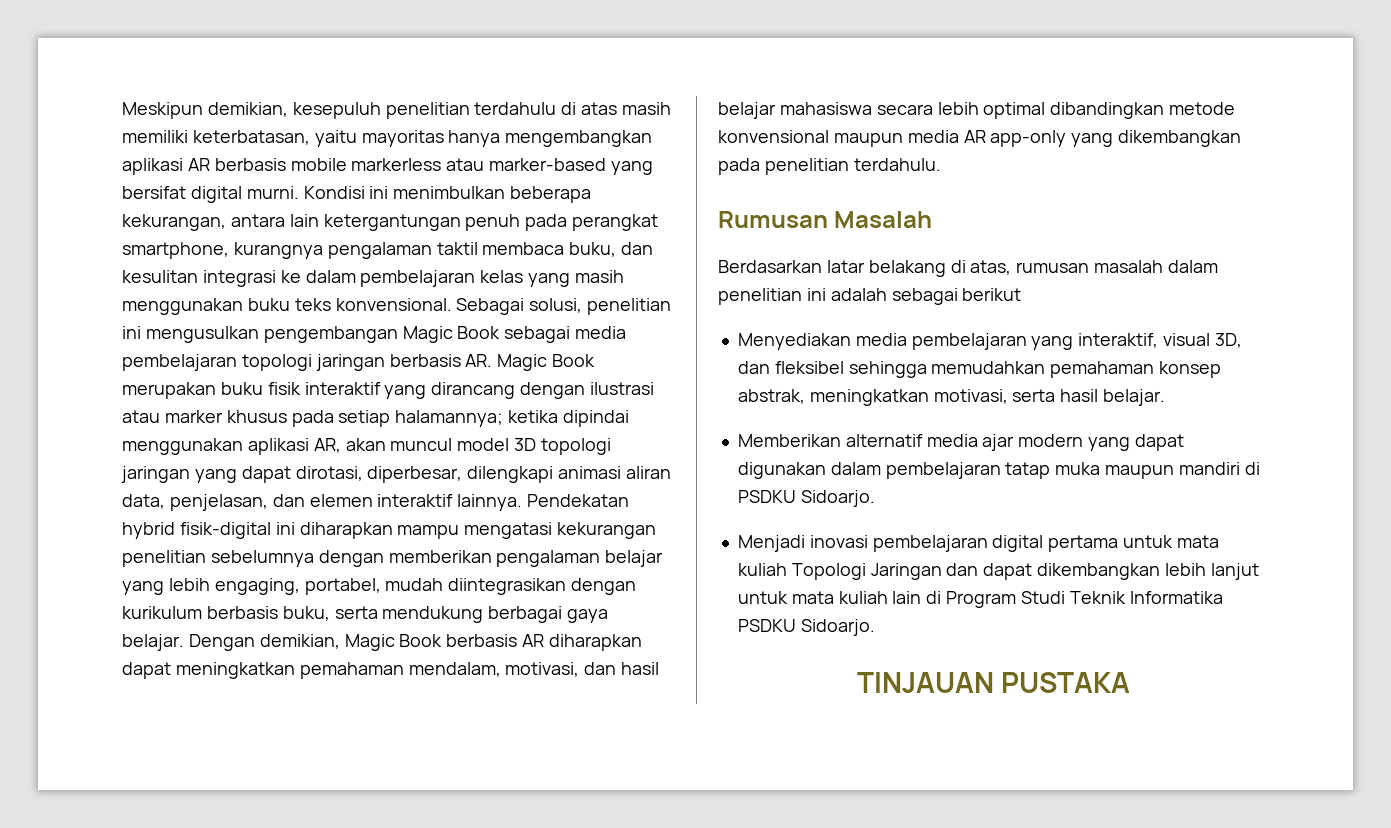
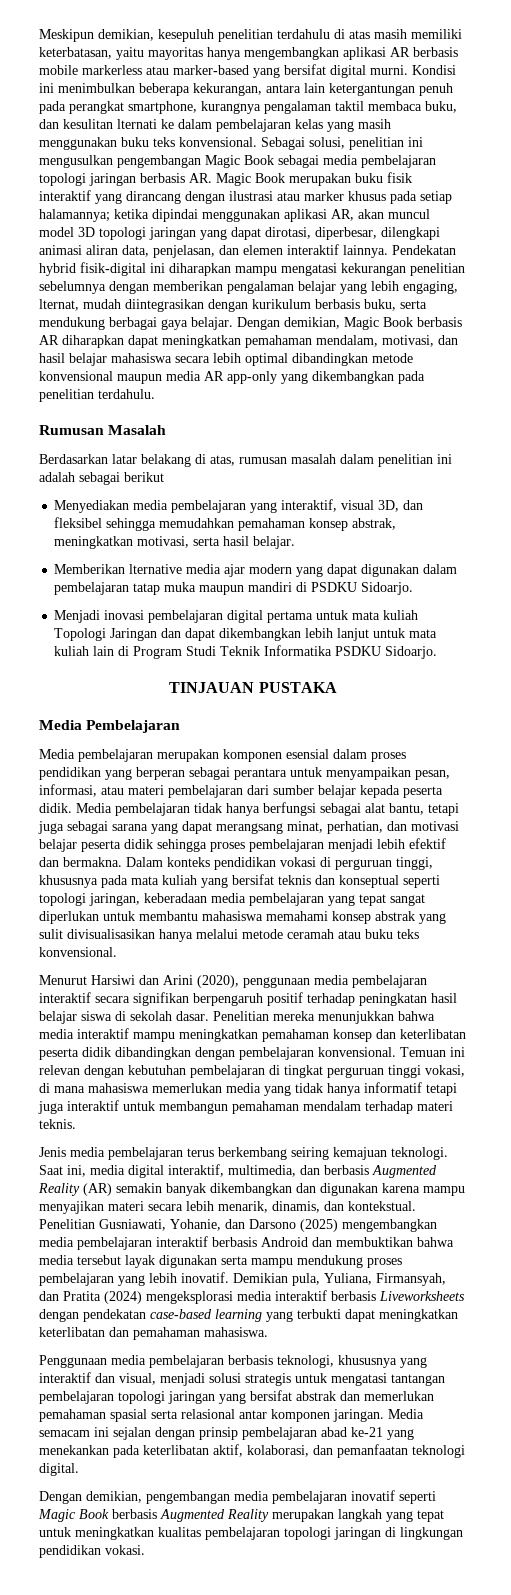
[202,270,276,287] integrasi -> [117,119,157,129] lternati
[304,578,381,595] portabel, -> [39,299,79,311] lternat,
[845,434,923,447] alternatif -> [129,564,183,574] lternative
(1131, 682) none -> [39,720,181,733] [39,749,406,762] [39,767,450,780] [39,784,443,798] [39,802,459,816] [38,821,459,834] [39,838,446,852] [39,857,433,870] [39,874,440,888] [39,893,425,906] [39,911,446,924] [39,929,419,942] [39,947,117,957] [39,975,427,988] [39,992,457,1006] [39,1011,435,1024] [39,1028,466,1042] [39,1047,465,1060] [39,1065,465,1078] [39,1082,457,1096] [38,1100,453,1114] [39,1119,76,1129] [39,1147,448,1160] [39,1164,437,1178] [38,1183,465,1196] [39,1201,416,1214] [39,1219,437,1232] [39,1236,454,1250] [39,1255,402,1268] [39,1272,446,1286] [39,1290,465,1304] [39,1309,458,1322] [39,1327,268,1340] [39,1355,427,1368] [39,1372,445,1386] [39,1390,434,1404] [39,1409,424,1422] [39,1427,414,1440] [39,1444,465,1458] [39,1463,79,1476] [39,1490,436,1504] [38,1509,444,1522] [39,1527,463,1540] [39,1545,145,1558] // Media Pembelajaran // Media pembelajaran merupakan komponen esensial dalam proses pendidikan yang berperan sebagai perantara untuk menyampaikan pesan, informasi, atau materi pembelajaran dari sumber belajar kepada peserta didik. Media pembelajaran tidak hanya berfungsi sebagai alat bantu, tetapi juga sebagai sarana yang dapat merangsang minat, perhatian, dan motivasi belajar peserta didik sehingga proses pembelajaran menjadi lebih efektif dan bermakna. Dalam konteks pendidikan vokasi di perguruan tinggi, khususnya pada mata kuliah yang bersifat teknis dan konseptual seperti topologi jaringan, keberadaan media pembelajaran yang tepat sangat diperlukan untuk membantu mahasiswa memahami konsep abstrak yang sulit divisualisasikan hanya melalui metode ceramah atau buku teks konvensional. // Menurut Harsiwi dan Arini (2020), penggunaan media pembelajaran interaktif secara signifikan berpengaruh positif terhadap peningkatan hasil belajar siswa di sekolah dasar. Penelitian mereka menunjukkan bahwa media interaktif mampu meningkatkan pemahaman konsep dan keterlibatan peserta didik dibandingkan dengan pembelajaran konvensional. Temuan ini relevan dengan kebutuhan pembelajaran di tingkat perguruan tinggi vokasi, di mana mahasiswa memerlukan media yang tidak hanya informatif tetapi juga interaktif untuk membangun pemahaman mendalam terhadap materi teknis. // Jenis media pembelajaran terus berkembang seiring kemajuan teknologi. Saat ini, media digital interaktif, multimedia, dan berbasis Augmented Reality (AR) semakin banyak dikembangkan dan digunakan karena mampu menyajikan materi secara lebih menarik, dinamis, dan kontekstual. Penelitian Gusniawati, Yohanie, dan Darsono (2025) mengembangkan media pembelajaran interaktif berbasis Android dan membuktikan bahwa media tersebut layak digunakan serta mampu mendukung proses pembelajaran yang lebih inovatif. Demikian pula, Yuliana, Firmansyah, dan Pratita (2024) mengeksplorasi media interaktif berbasis Liveworksheets dengan pendekatan case-based learning yang terbukti dapat meningkatkan keterlibatan dan pemahaman mahasiswa. // Penggunaan media pembelajaran berbasis teknologi, khususnya yang interaktif dan visual, menjadi solusi strategis untuk mengatasi tantangan pembelajaran topologi jaringan yang bersifat abstrak dan memerlukan pemahaman spasial serta relasional antar komponen jaringan. Media semacam ini sejalan dengan prinsip pembelajaran abad ke-21 yang menekankan pada keterlibatan aktif, kolaborasi, dan pemanfaatan teknologi digital. // Dengan demikian, pengembangan media pembelajaran inovatif seperti Magic Book berbasis Augmented Reality merupakan langkah yang tepat untuk meningkatkan kualitas pembelajaran topologi jaringan di lingkungan pendidikan vokasi.

